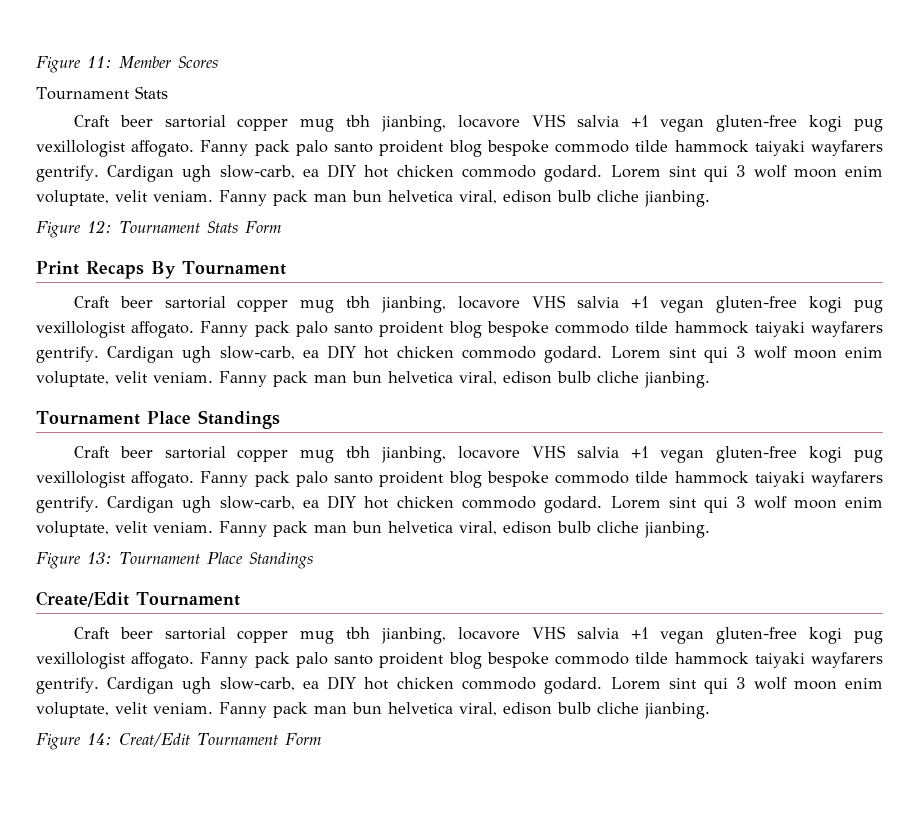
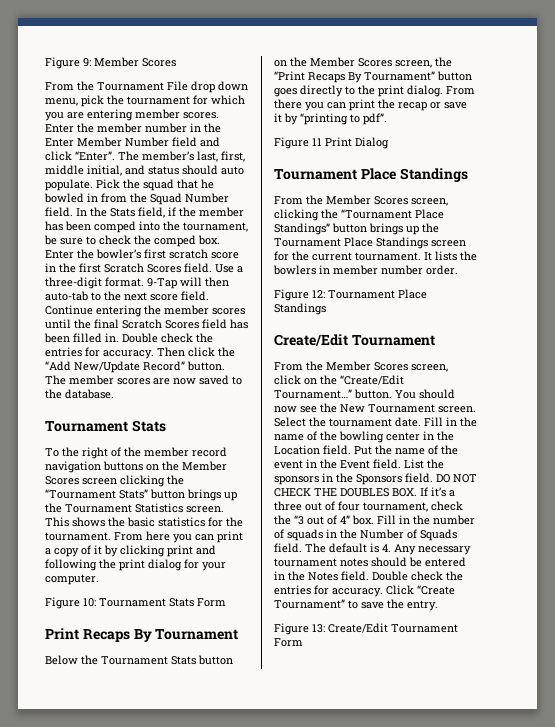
[36,56,112,73] Figure 11: -> [45,57,91,69] Figure 9:
[36,86,168,100] [73,114,883,132] [36,140,884,157] [36,164,883,182] [36,190,710,207] [36,220,112,238] Tournament Stats // Craft beer sartorial copper mug tbh jianbing, locavore VHS salvia +1 vegan gluten-free kogi pug vexillologist affogato. Fanny pack palo santo proident blog bespoke commodo tilde hammock taiyaki wayfarers gentrify. Cardigan ugh slow-carb, ea DIY hot chicken commodo godard. Lorem sint qui 3 wolf moon enim voluptate, velit veniam. Fanny pack man bun helvetica viral, edison bulb cliche jianbing. // Figure 12: -> [45,81,248,93] [45,95,245,107] [45,109,219,121] [45,123,221,133] [45,137,220,147] [45,151,245,162] [45,165,244,176] [45,179,214,191] [44,193,229,205] [45,207,244,218] [45,221,248,233] [44,235,220,247] [45,249,239,259] [45,263,243,273] [45,277,229,289] [45,291,209,301] [45,305,245,317] [45,319,248,329] [44,333,213,343] [45,347,235,359] [45,361,225,373] [45,375,242,385] [45,389,114,399] [45,420,166,432] [45,447,227,459] [45,461,227,473] [45,475,184,487] [45,489,237,501] [45,503,224,513] [45,517,243,527] [45,531,243,543] [45,545,216,557] [45,559,226,571] [45,574,99,585] [45,597,96,609] From the Tournament File drop down menu, pick the tournament for which you are entering member scores. Enter the member number in the Enter Member Number field and click “Enter”. The member’s last, first, middle initial, and status should auto populate. Pick the squad that he bowled in from the Squad Number field. In the Stats field, if the member has been comped into the tournament, be sure to check the comped box. Enter the bowler’s first scratch score in the first Scratch Scores field. Use a three-digit format. 9-Tap will then auto-tab to the next score field. Continue entering the member scores until the final Scratch Scores field has been filled in. Double check the entries for accuracy. Then click the “Add New/Update Record” button. The member scores are now saved to the database. // Tournament Stats // To the right of the member record navigation buttons on the Member Scores screen clicking the “Tournament Stats” button brings up the Tournament Statistics screen. This shows the basic statistics for the tournament. From here you can print a copy of it by clicking print and following the print dialog for your computer. // Figure 10:
[73,295,883,313] [36,321,884,338] [36,345,883,363] [36,371,710,388] [36,410,280,429] [73,445,883,463] [36,471,884,488] [36,495,883,513] [36,521,710,538] [36,552,112,569] Craft beer sartorial copper mug tbh jianbing, locavore VHS salvia +1 vegan gluten-free kogi pug vexillologist affogato. Fanny pack palo santo proident blog bespoke commodo tilde hammock taiyaki wayfarers gentrify. Cardigan ugh slow-carb, ea DIY hot chicken commodo godard. Lorem sint qui 3 wolf moon enim voluptate, velit veniam. Fanny pack man bun helvetica viral, edison bulb cliche jianbing. // Tournament Place Standings // Craft beer sartorial copper mug tbh jianbing, locavore VHS salvia +1 vegan gluten-free kogi pug vexillologist affogato. Fanny pack palo santo proident blog bespoke commodo tilde hammock taiyaki wayfarers gentrify. Cardigan ugh slow-carb, ea DIY hot chicken commodo godard. Lorem sint qui 3 wolf moon enim voluptate, velit veniam. Fanny pack man bun helvetica viral, edison bulb cliche jianbing. // Figure 13: -> [45,655,233,665] [274,57,452,68] [274,71,472,83] [274,85,475,97] [274,99,467,111] [274,113,387,125] [274,137,389,149] [274,168,468,182] [274,195,448,206] [274,209,444,221] [274,223,439,235] [274,237,466,249] [274,251,477,261] [273,265,458,275] [274,289,325,301] Below the Tournament Stats button on the Member Scores screen, the “Print Recaps By Tournament” button goes directly to the print dialog. From there you can print the recap or save it by “printing to pdf”. // Figure 11 Print Dialog // Tournament Place Standings // From the Member Scores screen, clicking the “Tournament Place Standings” button brings up the Tournament Place Standings screen for the current tournament. It lists the bowlers in member number order. // Figure 12:
[73,626,883,644] [36,652,884,669] [36,676,883,694] [36,702,710,719] [36,733,190,750] Craft beer sartorial copper mug tbh jianbing, locavore VHS salvia +1 vegan gluten-free kogi pug vexillologist affogato. Fanny pack palo santo proident blog bespoke commodo tilde hammock taiyaki wayfarers gentrify. Cardigan ugh slow-carb, ea DIY hot chicken commodo godard. Lorem sint qui 3 wolf moon enim voluptate, velit veniam. Fanny pack man bun helvetica viral, edison bulb cliche jianbing. // Figure 14: Creat/Edit -> [274,361,448,372] [274,375,404,385] [274,389,455,399] [274,403,476,413] [274,417,477,427] [274,431,454,443] [274,445,458,455] [274,459,444,469] [274,473,477,485] [274,487,455,497] [274,501,463,512] [274,515,475,525] [274,529,457,541] [274,543,471,555] [274,557,466,567] [274,571,463,581] [274,585,455,597] [274,599,438,611] [274,623,388,635] From the Member Scores screen, click on the “Create/Edit Tournament…” button. You should now see the New Tournament screen. Select the tournament date. Fill in the name of the bowling center in the Location field. Put the name of the event in the Event field. List the sponsors in the Sponsors field. DO NOT CHECK THE DOUBLES BOX. If it’s a three out of four tournament, check the “3 out of 4” box. Fill in the number of squads in the Number of Squads field. The default is 4. Any necessary tournament notes should be entered in the Notes field. Double check the entries for accuracy. Click “Create Tournament” to save the entry. // Figure 13: Create/Edit

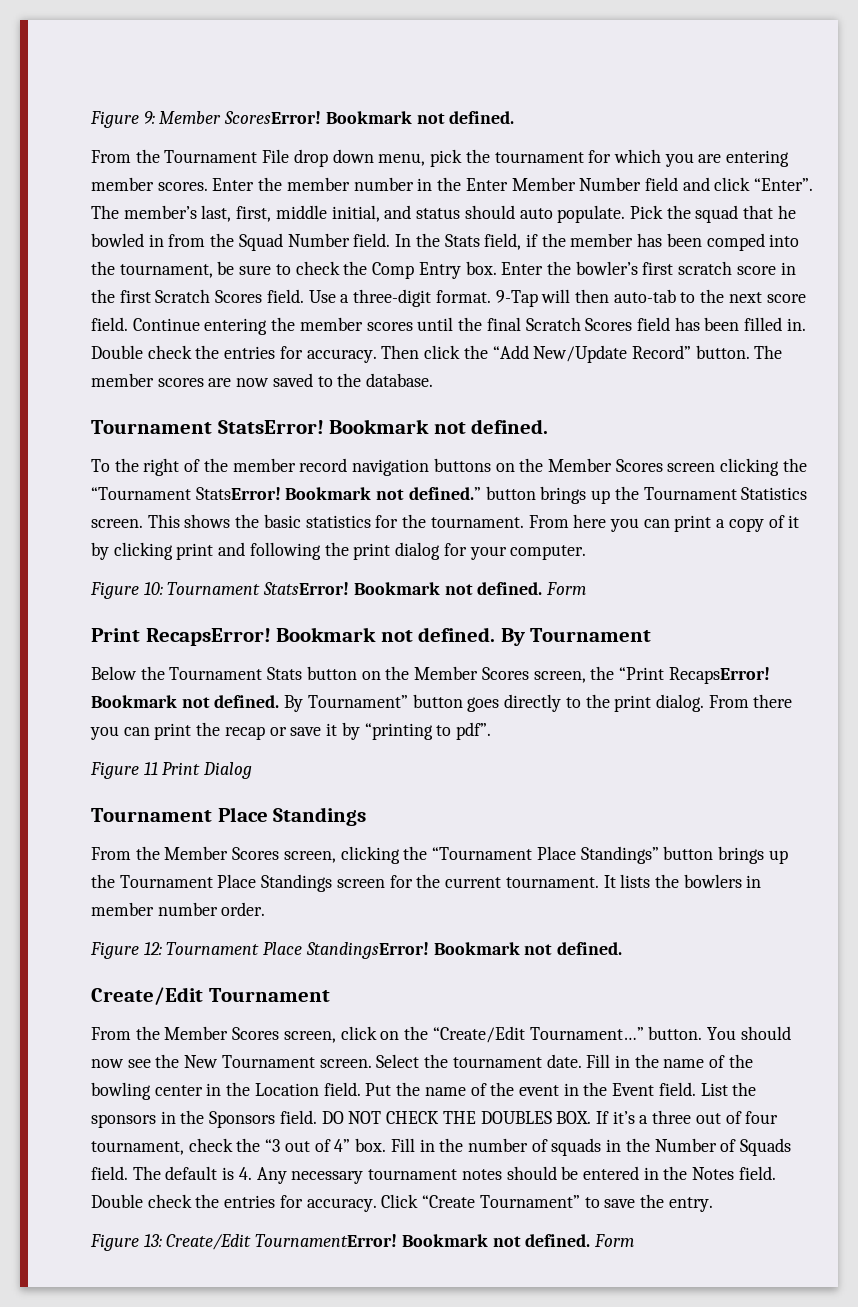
[142,58,176,67] Scores -> [224,111,515,124] ScoresError! Bookmark not defined.
[154,235,196,247] comped -> [372,262,461,279] Comp Entry
[131,420,166,432] Stats -> [217,419,549,434] StatsError! Bookmark not defined.
[119,489,148,499] Stats” -> [195,487,481,500] StatsError! Bookmark not defined.”
[169,598,226,607] [45,628,130,642] Stats Form // Print Recaps -> [263,582,587,595] [91,627,496,646] StatsError! Bookmark not defined. Form // Print RecapsError! Bookmark not defined.
[308,72,345,83] Recaps -> [668,667,770,684] [91,695,280,708] RecapsError! Bookmark not defined.
[274,303,326,315] Standings -> [305,942,623,959] StandingsError! Bookmark not defined.
[391,624,458,633] Tournament -> [255,1234,591,1247] TournamentError! Bookmark not defined.

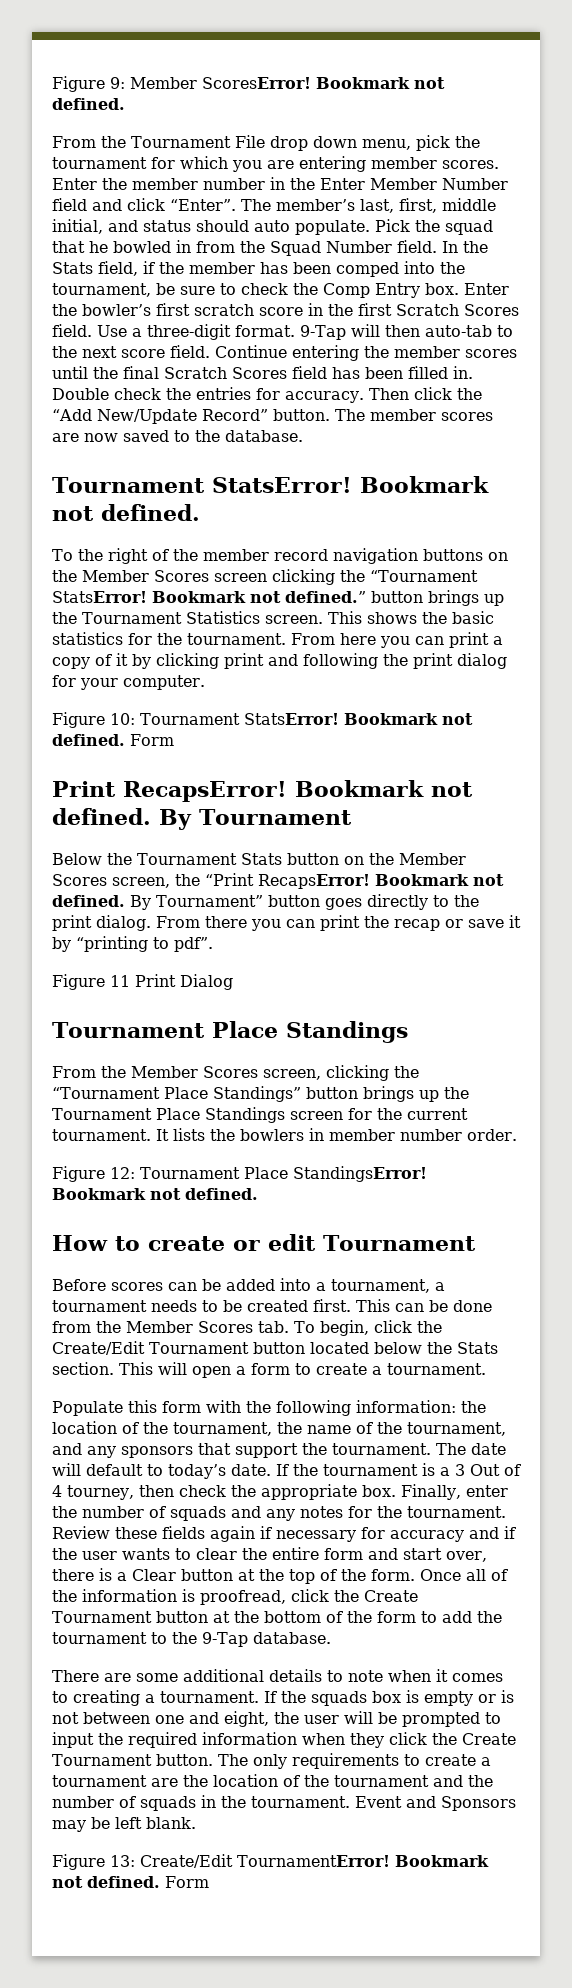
[91,987,330,1005] [91,1026,791,1043] [91,1054,753,1068] [91,1082,757,1100] [91,1110,779,1128] [91,1138,435,1155] Create/Edit Tournament // From the Member Scores screen, click on the “Create/Edit Tournament…” button. You should now see the New Tournament screen. Select the tournament date. Fill in the name of the bowling center in the Location field. Put the name of the event in the Event field. List the sponsors in the Sponsors field. DO NOT CHECK THE DOUBLES BOX. If it’s a three out of four tournament, check the “3 out of 4” box. Fill in -> [52,1234,476,1251] [52,1278,445,1293] [52,1299,492,1312] [52,1320,442,1336] [52,1341,498,1355] [52,1362,486,1378] [52,1400,486,1416] [52,1421,506,1436] [52,1443,506,1458] [52,1463,521,1479] [52,1484,508,1500] [52,1506,506,1521] [52,1526,516,1542] [52,1547,487,1562] [52,1568,508,1584] [52,1589,418,1605] [52,1611,502,1623] [52,1632,331,1647] [52,1669,503,1682] [52,1690,514,1706] [52,1711,501,1727] [52,1732,516,1748] [52,1753,491,1769] [52,1774,463,1787] How to create or edit Tournament // Before scores can be added into a tournament, a tournament needs to be created first. This can be done from the Member Scores tab. To begin, click the Create/Edit Tournament button located below the Stats section. This will open a form to create a tournament. // Populate this form with the following information: the location of the tournament, the name of the tournament, and any sponsors that support the tournament. The date will default to today’s date. If the tournament is a 3 Out of 4 tourney, then check the appropriate box. Finally, enter the number of squads and any notes for the tournament. Review these fields again if necessary for accuracy and if the user wants to clear the entire form and start over, there is a Clear button at the top of the form. Once all of the information is proofread, click the Create Tournament button at the bottom of the form to add the tournament to the 9-Tap database. // There are some additional details to note when it comes to creating a tournament. If the squads box is empty or is not between one and eight, the user will be prompted to input the required information when they click the Create Tournament button. The only requirements to create a tournament are the location of the tournament and
[654,1138,792,1156] [91,1166,776,1184] [91,1194,713,1212] Number of Squads field. The default is 4. Any necessary tournament notes should be entered in the Notes field. Double check the entries for accuracy. Click “Create Tournament” to save the entry. -> [251,1796,516,1811] [52,1817,196,1832] tournament. Event and Sponsors may be left blank.

